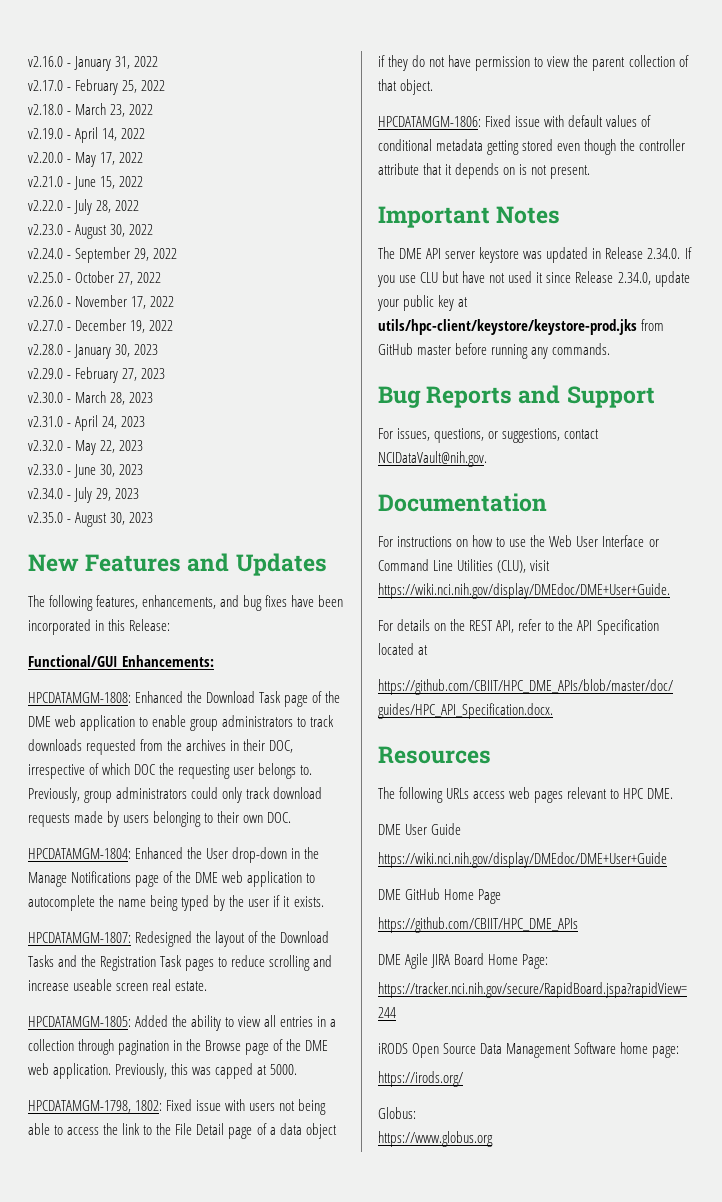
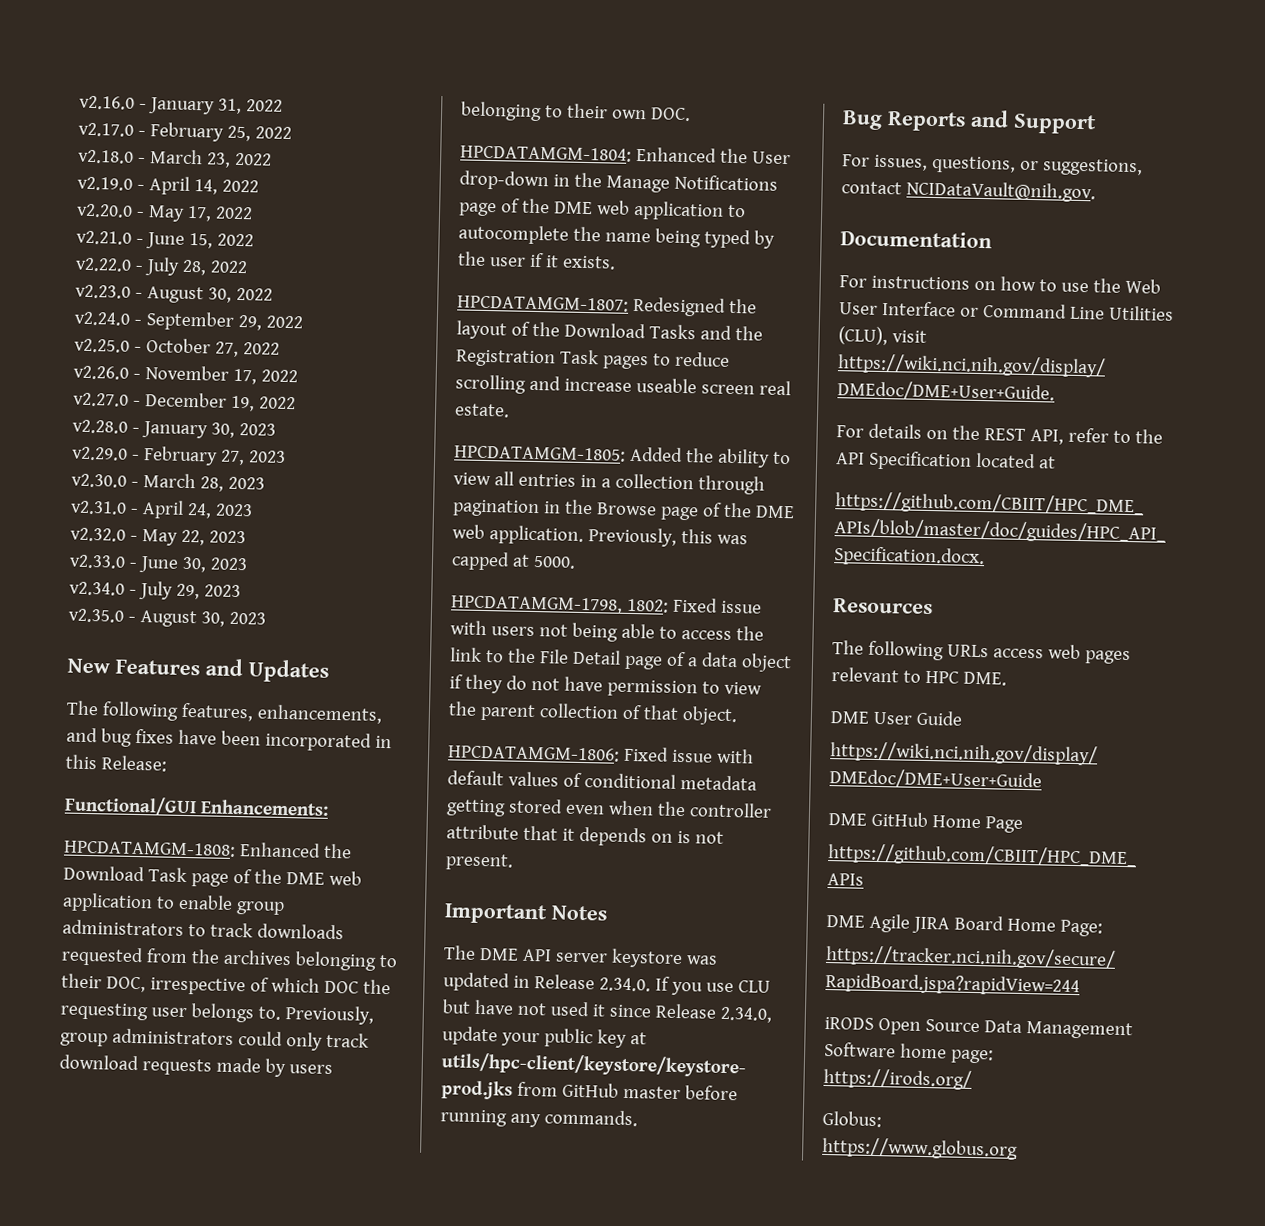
[230,740,240,751] in -> [294,951,398,971] belonging to
[584,139,617,155] though -> [607,800,654,816] when

